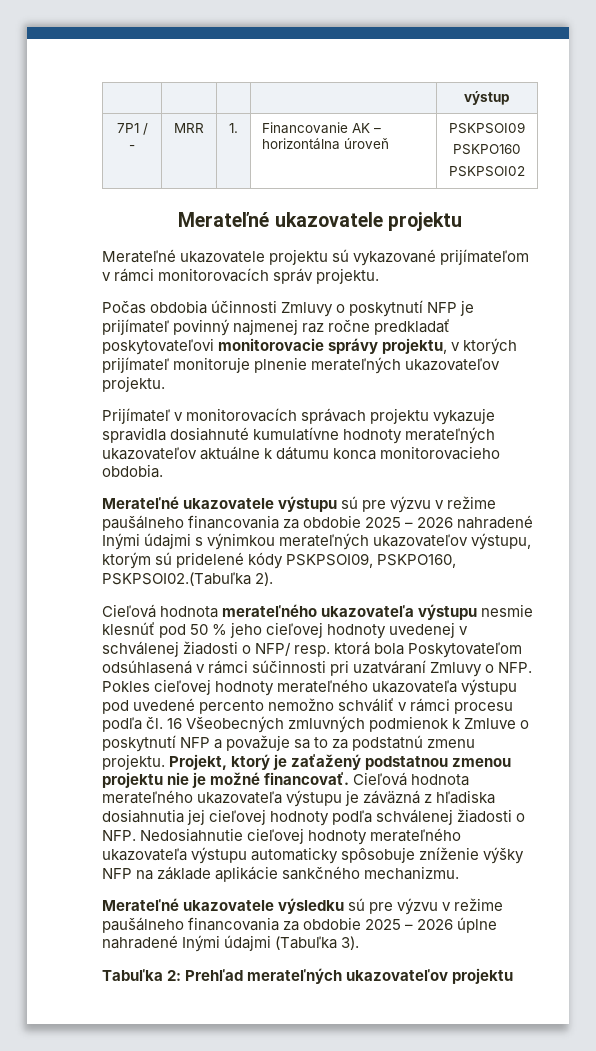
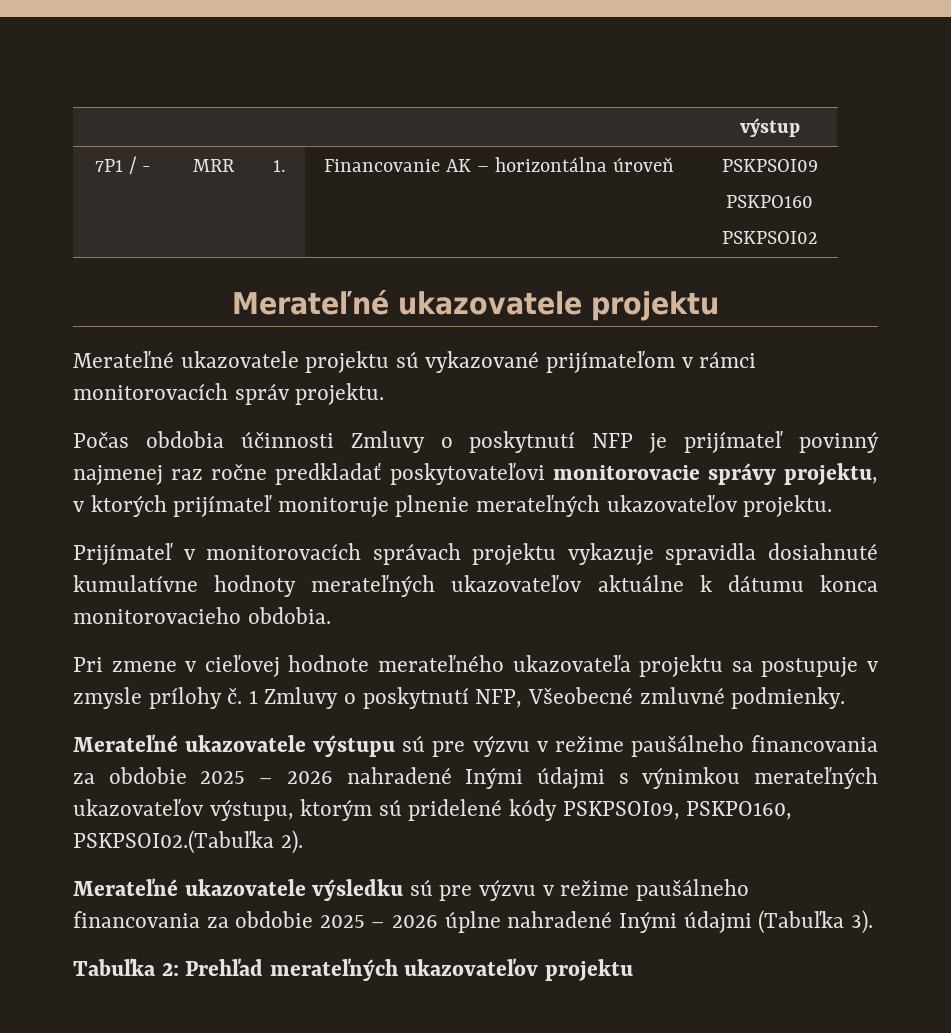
(163, 471) none -> [73,654,880,677] [73,687,846,709] // Pri zmene v cieľovej hodnote merateľného ukazovateľa projektu sa postupuje v zmysle prílohy č. 1 Zmluvy o poskytnutí NFP, Všeobecné zmluvné podmienky.
[102,604,534,620] [102,622,469,639] [102,641,523,658] [102,660,533,677] [102,679,518,696] [102,698,514,714] [102,716,530,733] [102,735,476,752] [102,754,512,770] [102,772,470,788] [102,790,496,807] [102,809,526,826] [102,828,462,845] [102,847,525,864] [102,866,460,882] // Cieľová hodnota merateľného ukazovateľa výstupu nesmie klesnúť pod 50 % jeho cieľovej hodnoty uvedenej v schválenej žiadosti o NFP/ resp. ktorá bola Poskytovateľom odsúhlasená v rámci súčinnosti pri uzatváraní Zmluvy o NFP. Pokles cieľovej hodnoty merateľného ukazovateľa výstupu pod uvedené percento nemožno schváliť v rámci procesu podľa čl. 16 Všeobecných zmluvných podmienok k Zmluve o poskytnutí NFP a považuje sa to za podstatnú zmenu projektu. Projekt, ktorý je zaťažený podstatnou zmenou projektu nie je možné financovať. Cieľová hodnota merateľného ukazovateľa výstupu je záväzná z hľadiska dosiahnutia jej cieľovej hodnoty podľa schválenej žiadosti o NFP. Nedosiahnutie cieľovej hodnoty merateľného ukazovateľa výstupu automaticky spôsobuje zníženie výšky NFP na základe aplikácie sankčného mechanizmu. -> (303, 842) none

